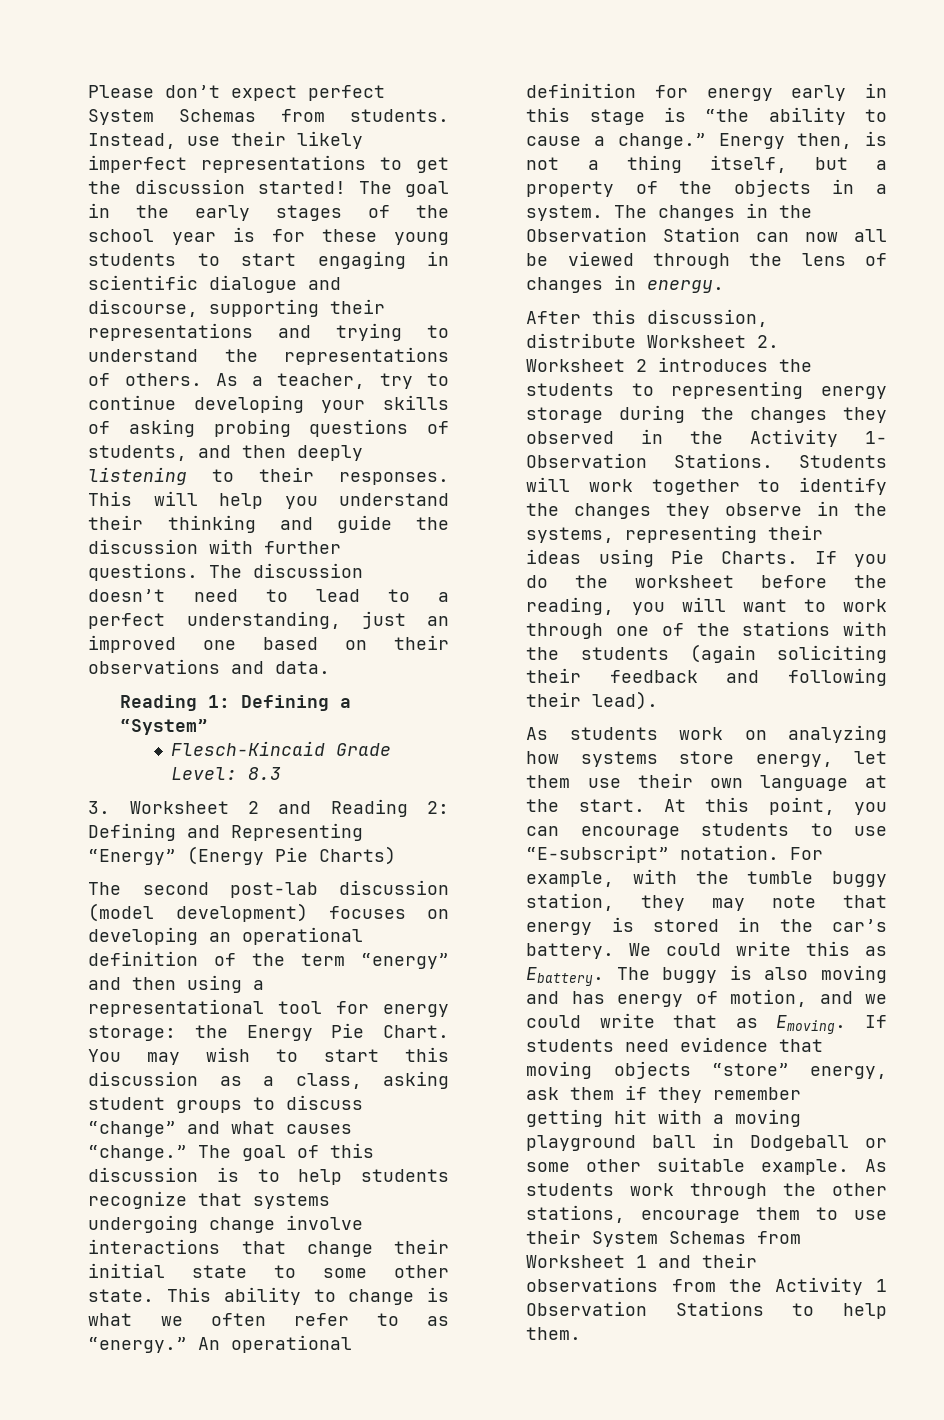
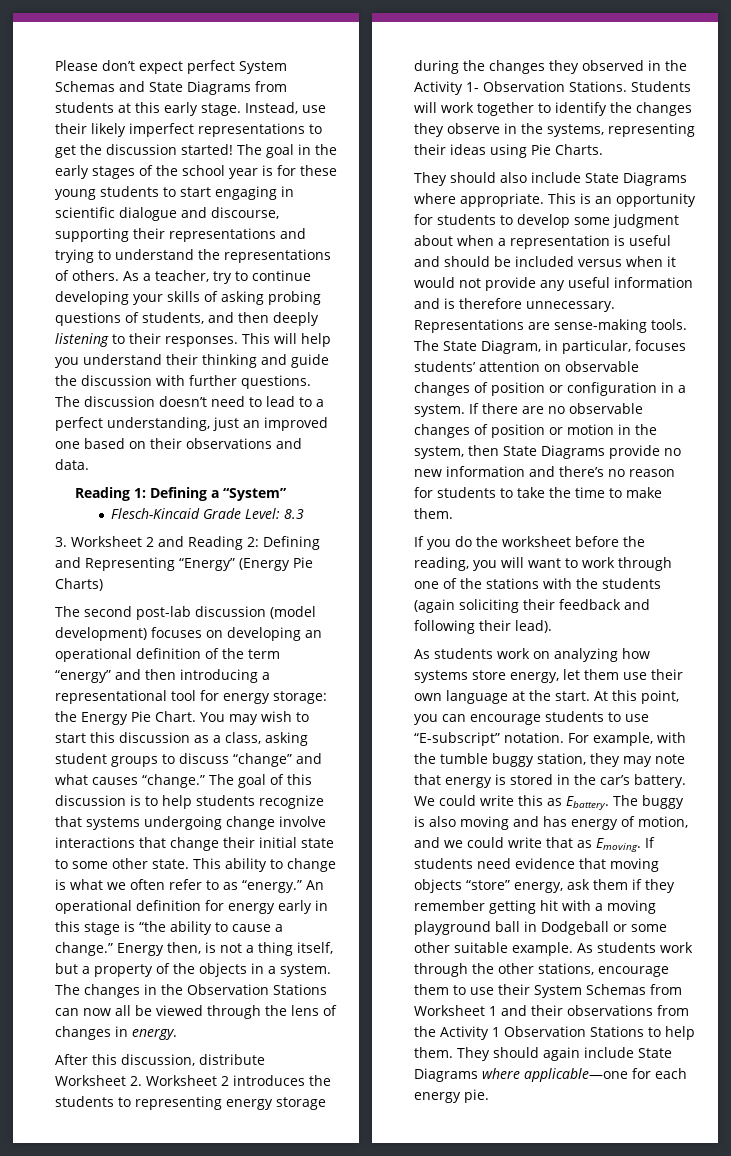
[281,109,449,122] from students. -> [118,81,287,95] [54,102,241,116] and State Diagrams from students at this early stage.
[187,975,243,993] using -> [179,669,258,683] introducing
[663,227,741,242] Station -> [272,984,327,995] Stations
(798, 557) none -> [413,172,687,186] [413,193,696,207] [413,214,679,228] [413,235,671,249] [413,256,676,267] [413,277,693,291] [413,298,615,312] [413,319,687,333] [413,340,686,354] [413,361,639,372] [413,382,686,396] [413,403,643,417] [413,424,657,438] [413,445,681,459] [413,466,675,477] [413,487,662,498] [413,508,453,519] // They should also include State Diagrams where appropriate. This is an opportunity for students to develop some judgment about when a representation is useful and should be included versus when it would not provide any useful information and is therefore unnecessary. Representations are sense-making tools. The State Diagram, in particular, focuses students’ attention on observable changes of position or configuration in a system. If there are no observable changes of position or motion in the system, then State Diagrams provide no new information and there’s no reason for students to take the time to make them. //
(582, 1333) none -> [456,1047,672,1061] [413,1068,687,1082] [413,1089,489,1103] They should again include State Diagrams where applicable—one for each energy pie.

